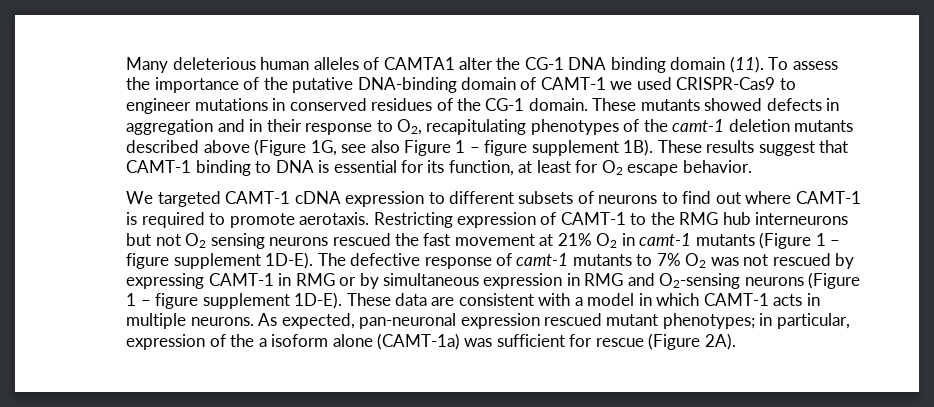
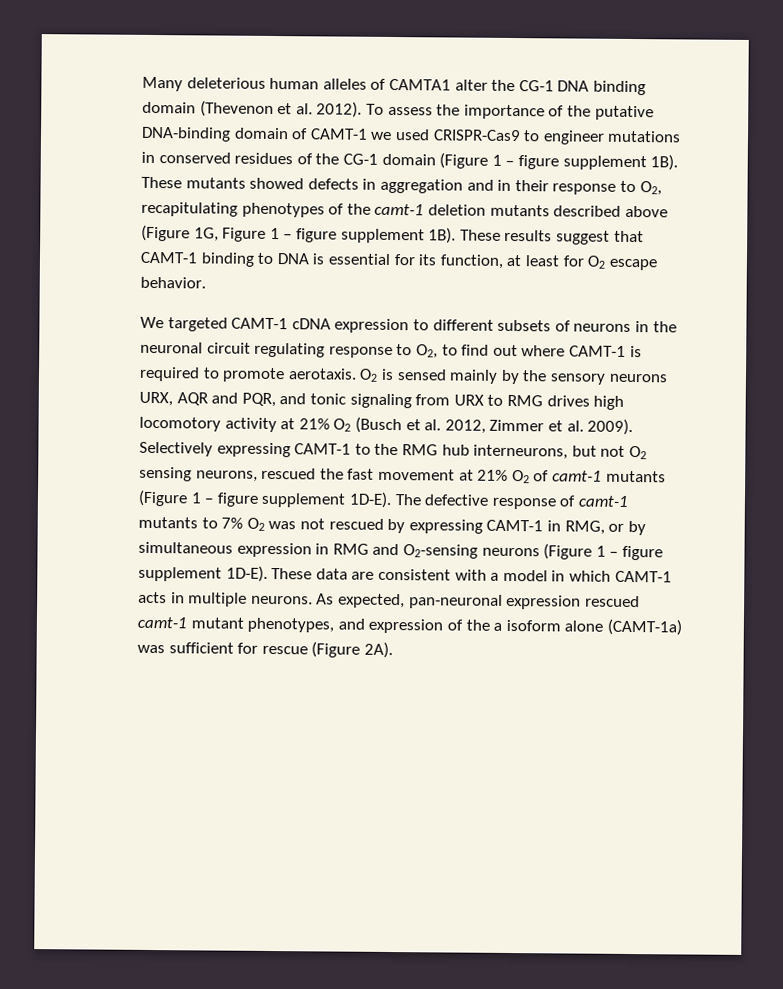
[729,56,764,73] (11). -> [199,100,363,118] (Thevenon et al. 2012).
[528,98,588,111] domain. -> [381,152,679,171] domain (Figure 1 – figure supplement 1B).
[341,140,400,153] see also -> (219, 234) none
(658, 199) none -> [635,321,677,333] [140,341,439,359] in the neuronal circuit regulating response to O2,
[373,212,557,228] Restricting expression of -> [359,368,668,385] [139,391,625,410] [139,416,634,436] [139,441,291,458] O2 is sensed mainly by the sensory neurons URX, AQR and PQR, and tonic signaling from URX to RMG drives high locomotory activity at 21% O2 (Busch et al. 2012, Zimmer et al. 2009). Selectively expressing
[755,212,849,225] interneurons -> [473,444,569,460] interneurons,
[269,237,329,246] neurons -> [195,470,258,482] neurons,
[621,233,635,246] in -> [533,470,550,482] of
[295,273,335,286] RMG -> [564,520,605,535] RMG,
[606,313,850,329] mutant phenotypes; in particular, -> [137,616,365,633] camt-1 mutant phenotypes, and

